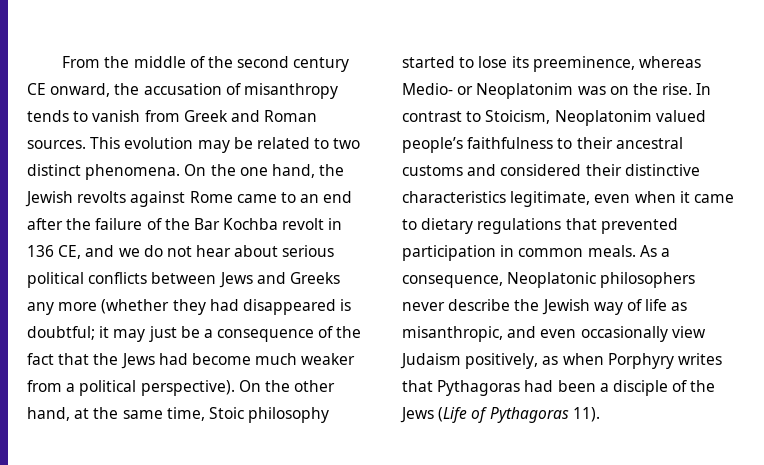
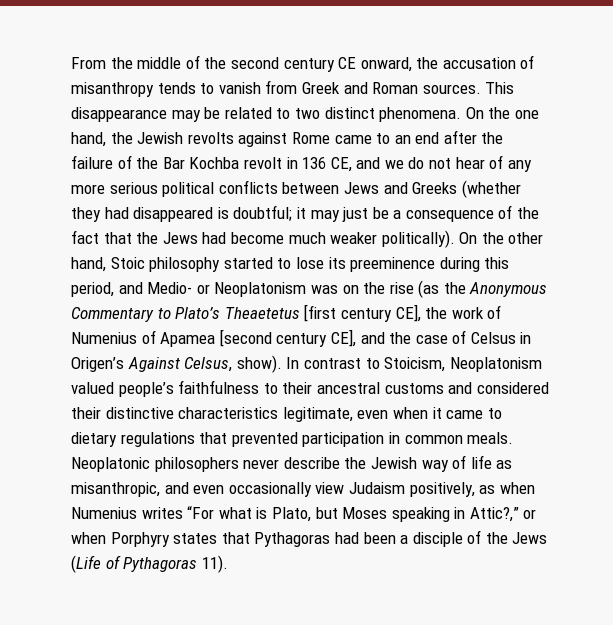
[124,137,194,149] evolution -> [71,107,167,122] disappearance
[234,245,279,257] about -> [489,155,532,172] [71,184,105,194] of any more
[27,302,98,315] any more -> (458, 188) none
[27,380,336,396] [27,407,205,421] from a political perspective). On the other hand, at the same time, -> [381,230,544,248] [71,257,106,272] politically). On the other hand,
[532,56,701,72] preeminence, whereas -> [350,257,510,272] [71,282,143,297] preeminence during this period, and
[476,83,574,99] Neoplatonim -> [214,282,307,297] Neoplatonism
[662,83,693,95] rise. -> [389,280,548,298] [71,304,502,322] [71,329,532,347] [71,355,282,373] rise (as the Anonymous Commentary to Plato’s Theaetetus [first century CE], the work of Numenius of Apamea [second century CE], and the case of Celsus in Origen’s Against Celsus, show).
[554,110,652,126] Neoplatonim -> [449,357,542,372] Neoplatonism
[639,245,670,257] [402,275,503,288] As a consequence, -> (514, 438) none
[607,353,722,369] Porphyry writes -> [71,506,537,522] [71,532,218,547] Numenius writes “For what is Plato, but Moses speaking in Attic?,” or when Porphyry states

